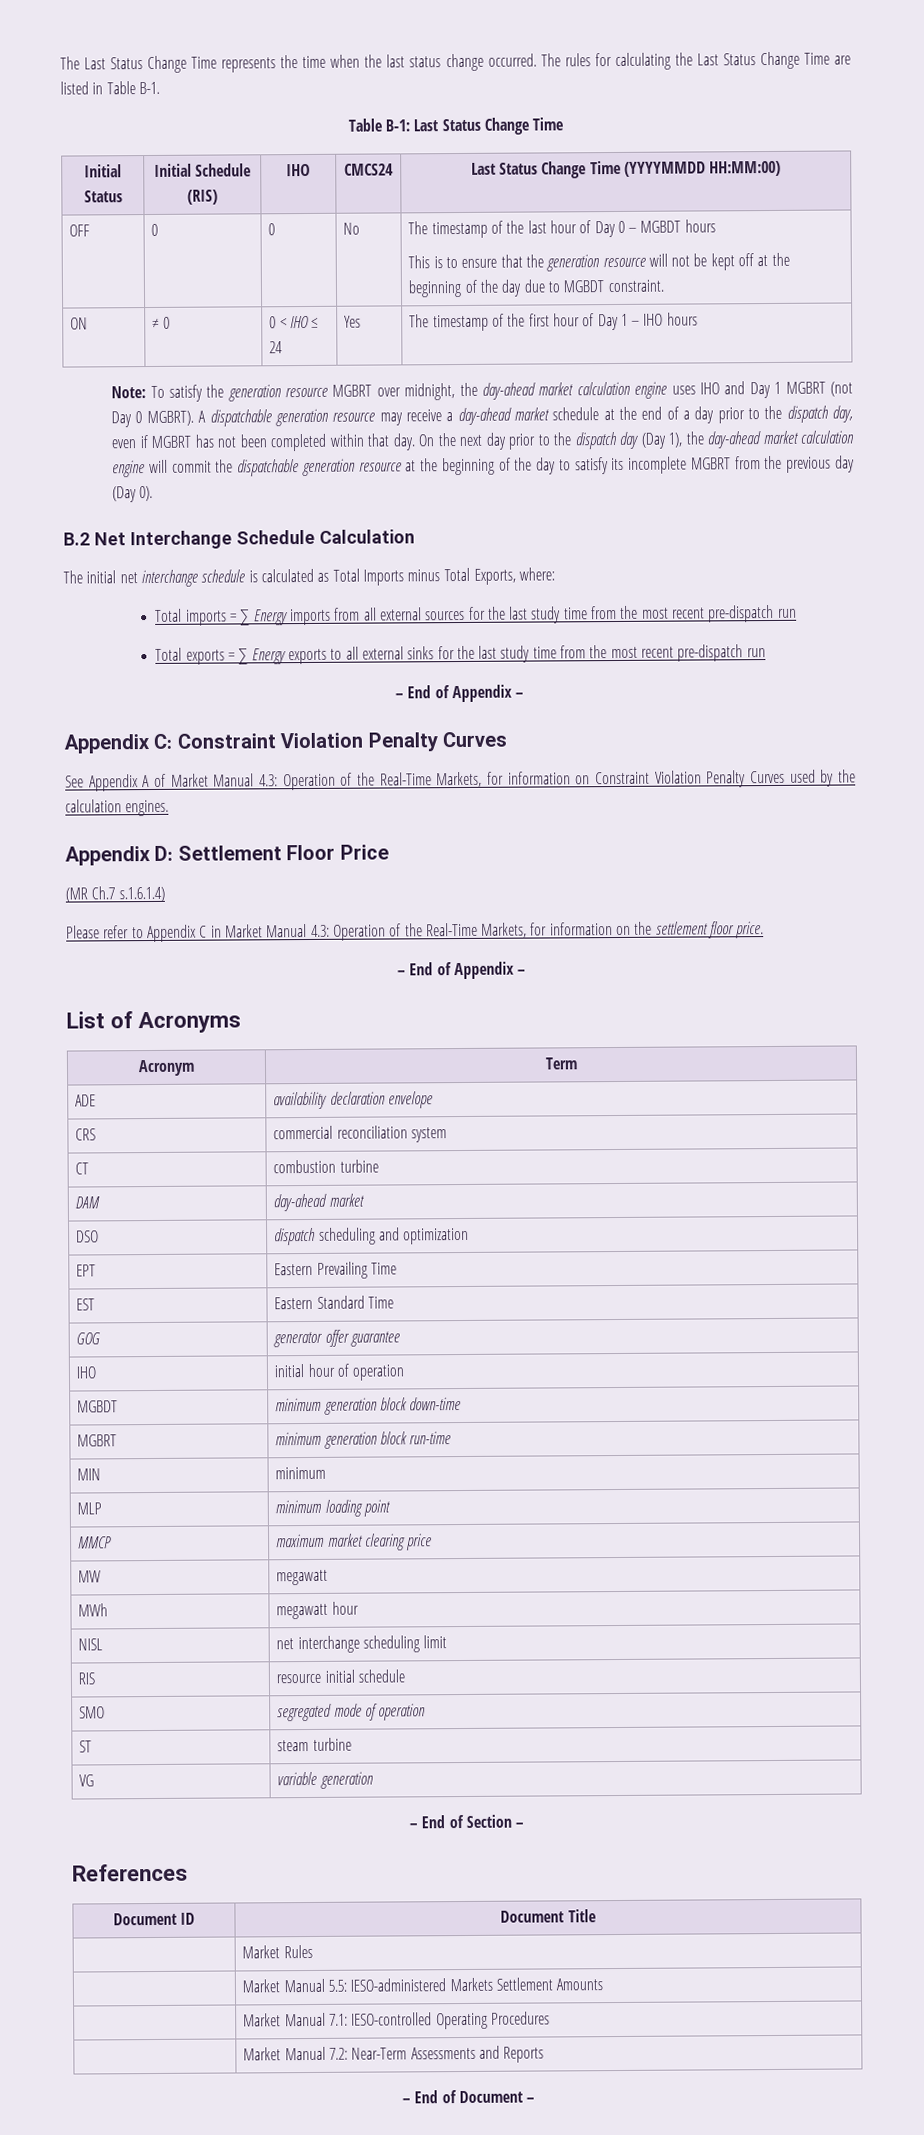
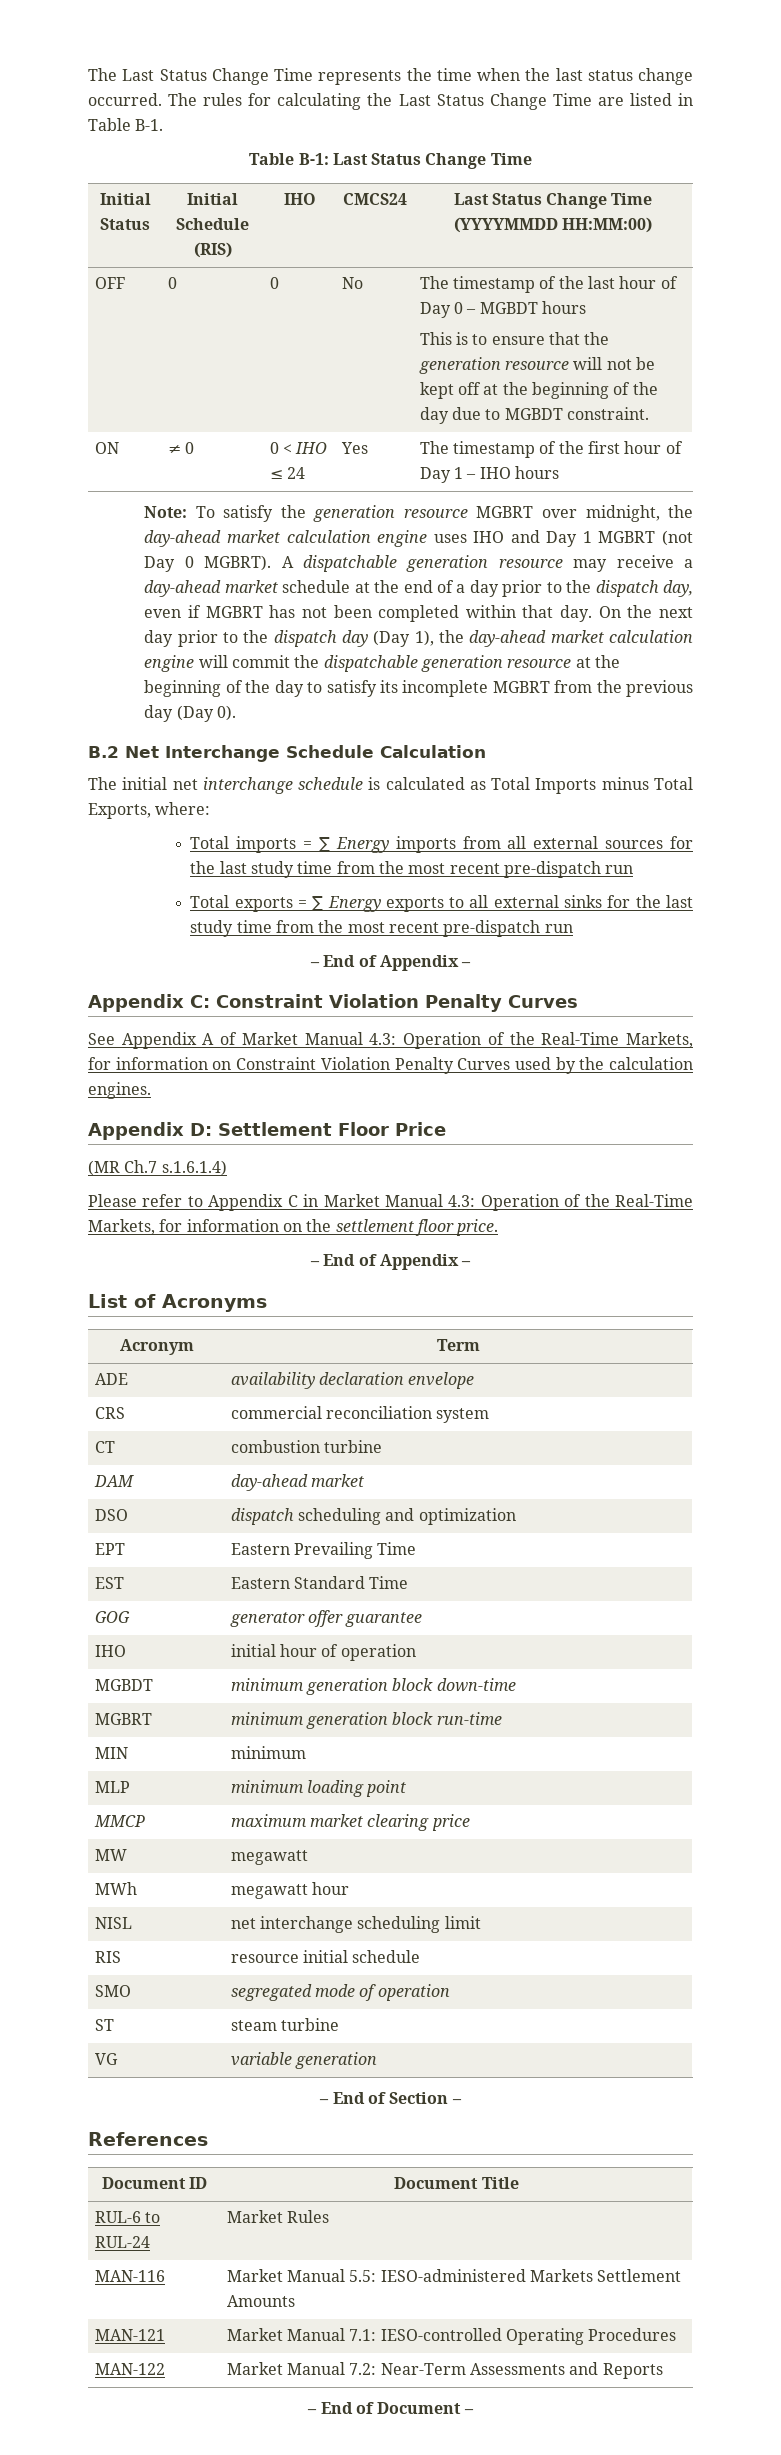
(596, 1916) none -> [94,2211,160,2223] [94,2236,150,2248] RUL-6 to RUL-24
(313, 1951) none -> [94,2270,165,2282] MAN-116
(604, 1984) none -> [94,2329,165,2341] MAN-121
(550, 2018) none -> [94,2363,165,2375] MAN-122

